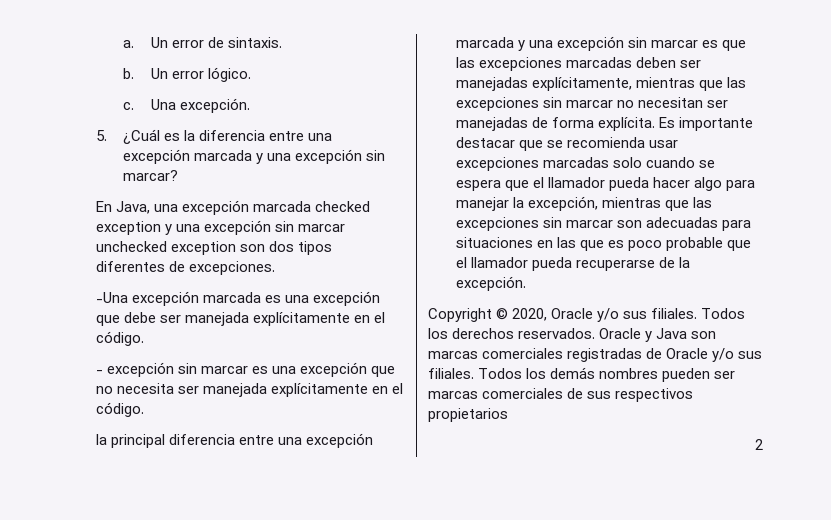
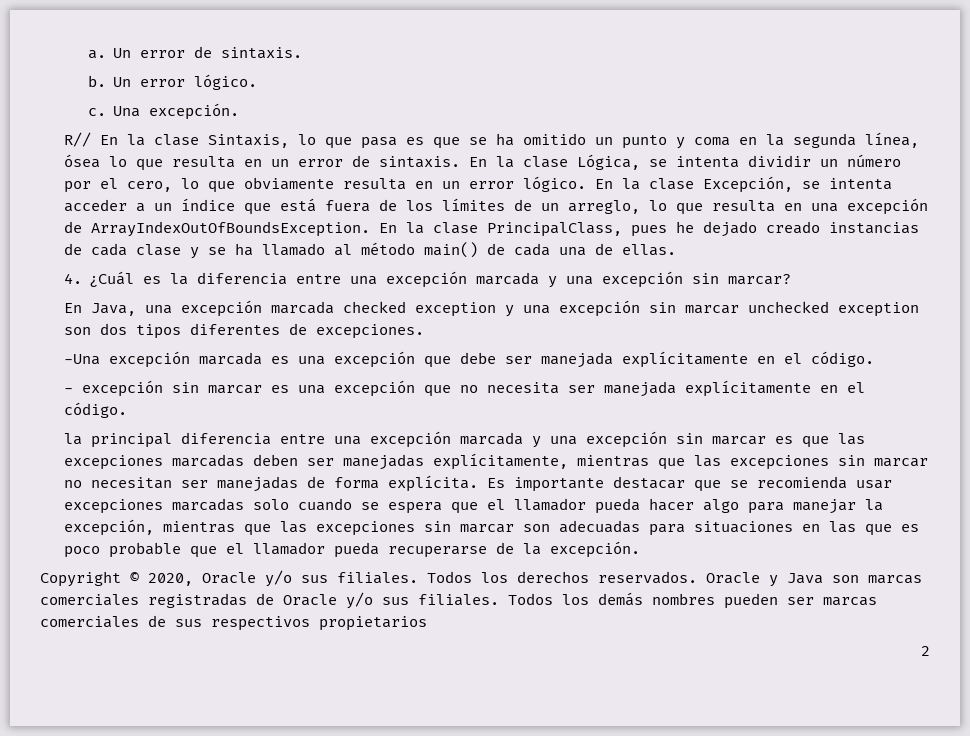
[95,130,107,141] 5. -> [63,132,919,149] [63,154,901,171] [63,176,892,193] [63,198,928,215] [63,221,919,237] [63,242,676,259] [63,273,82,284] R// En la clase Sintaxis, lo que pasa es que se ha omitido un punto y coma en la segunda línea, ósea lo que resulta en un error de sintaxis. En la clase Lógica, se intenta dividir un número por el cero, lo que obviamente resulta en un error lógico. En la clase Excepción, se intenta acceder a un índice que está fuera de los límites de un arreglo, lo que resulta en una excepción de ArrayIndexOutOfBoundsException. En la clase PrincipalClass, pues he dejado creado instancias de cada clase y se ha llamado al método main() de cada una de ellas. // 4.

